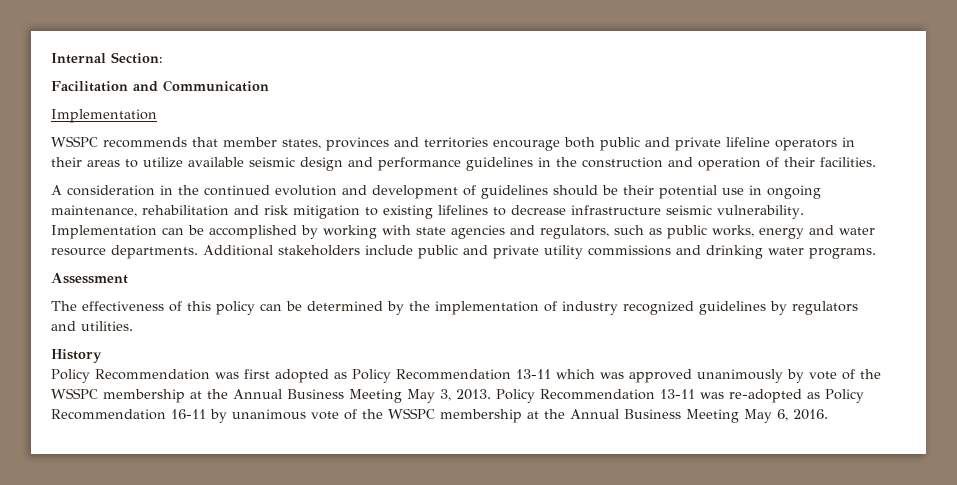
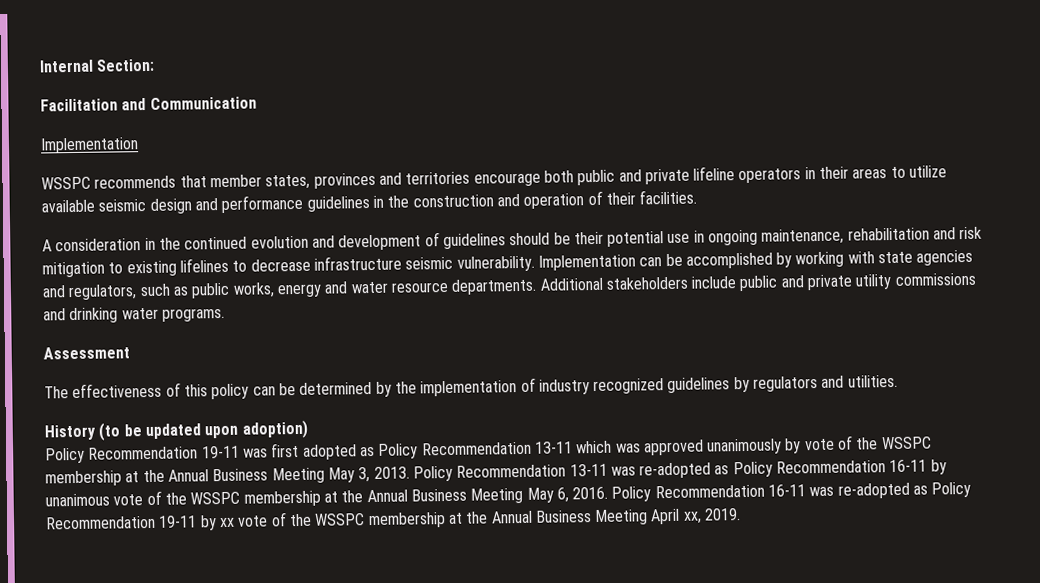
[51,369,210,383] // Policy Recommendation -> [98,419,308,441] [45,445,240,464] (to be updated upon adoption) // Policy Recommendation 19-11
(828, 414) none -> [611,481,972,502] [45,508,742,531] Policy Recommendation 16-11 was re-adopted as Policy Recommendation 19-11 by xx vote of the WSSPC membership at the Annual Business Meeting April xx, 2019.

